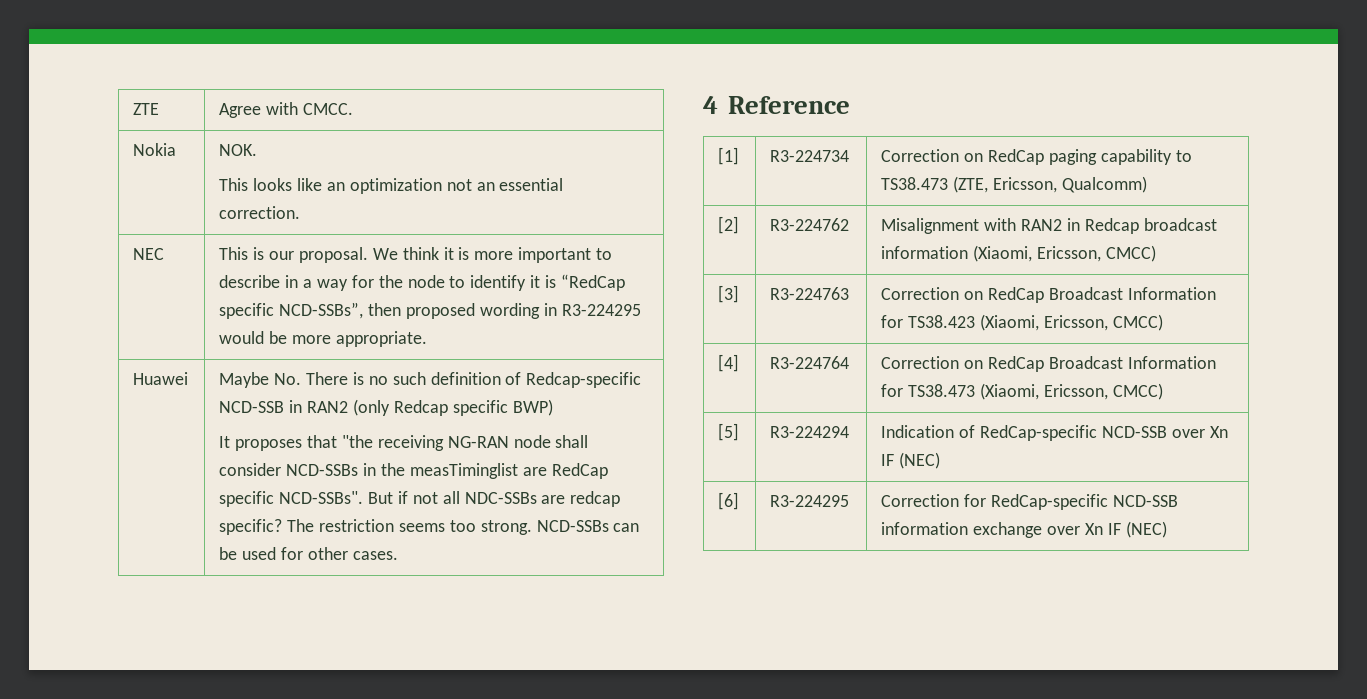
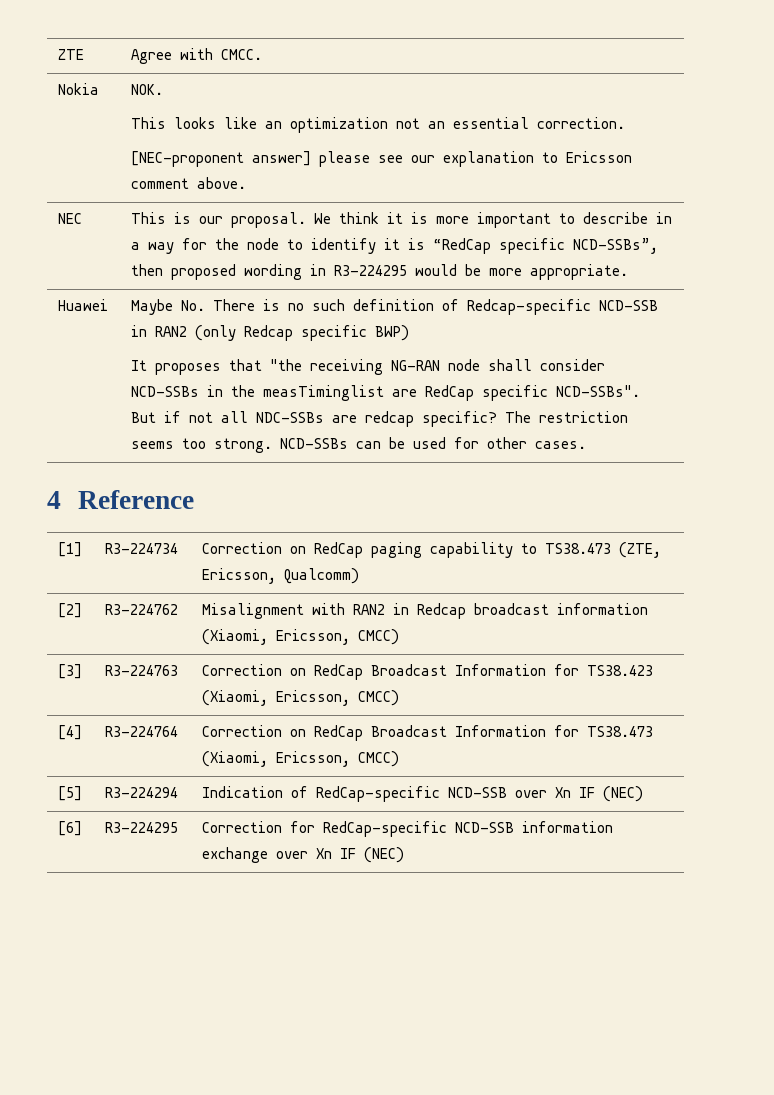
(301, 212) none -> [131,151,633,167] [131,177,247,189] // [NEC-proponent answer] please see our explanation to Ericsson comment above.

